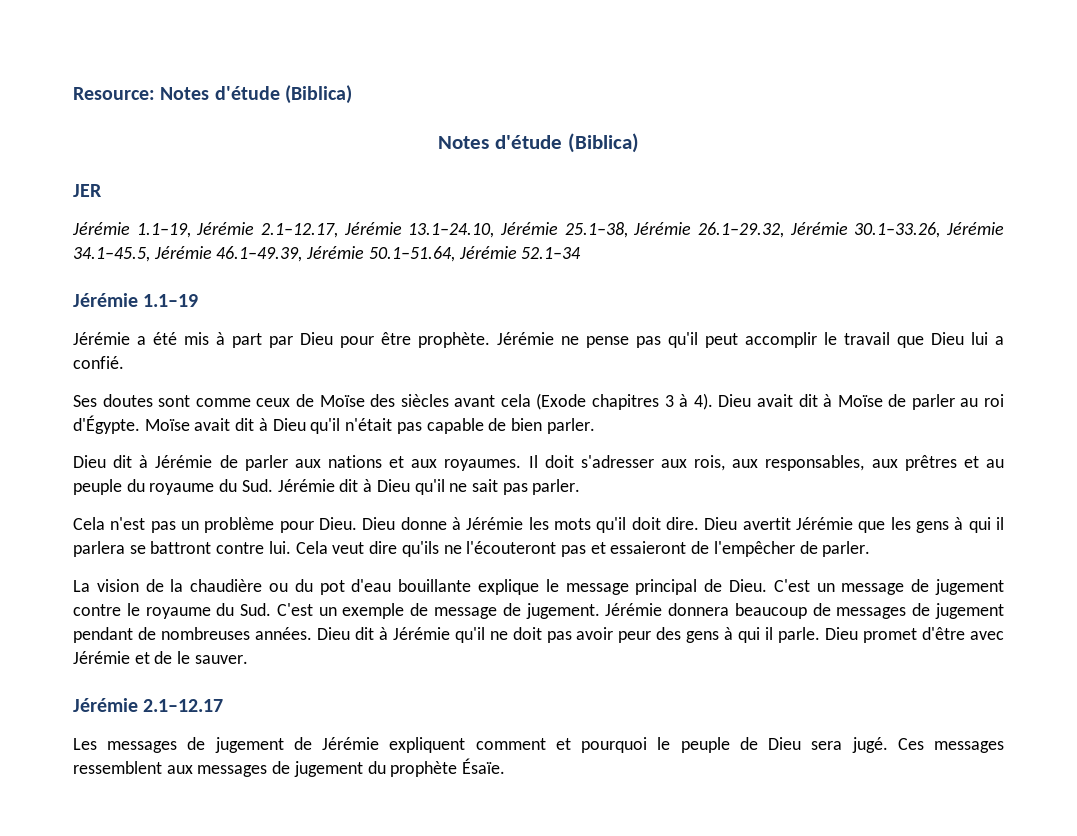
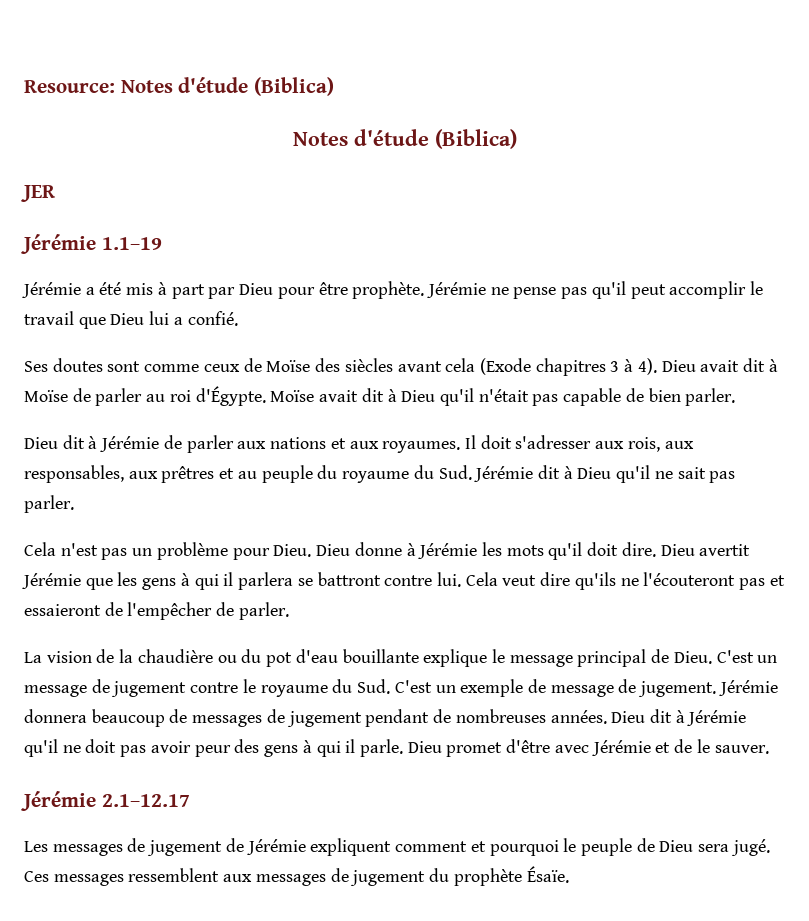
[72,222,1004,238] [73,246,582,262] // Jérémie 1.1–19, Jérémie 2.1–12.17, Jérémie 13.1–24.10, Jérémie 25.1–38, Jérémie 26.1–29.32, Jérémie 30.1–33.26, Jérémie 34.1–45.5, Jérémie 46.1–49.39, Jérémie 50.1–51.64, Jérémie 52.1–34 -> (56, 193) none

